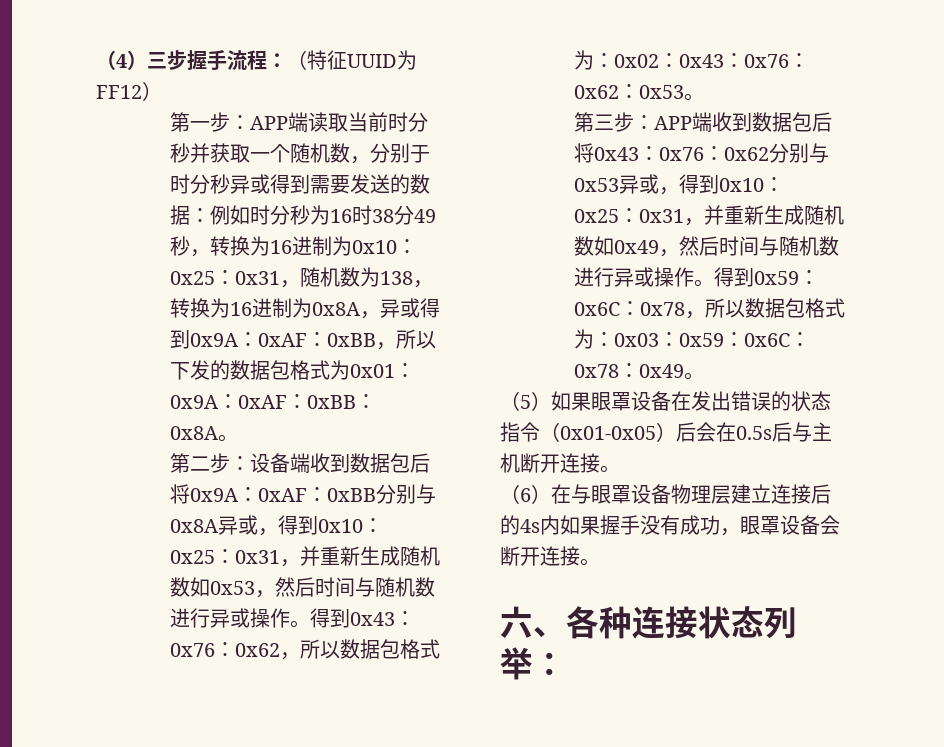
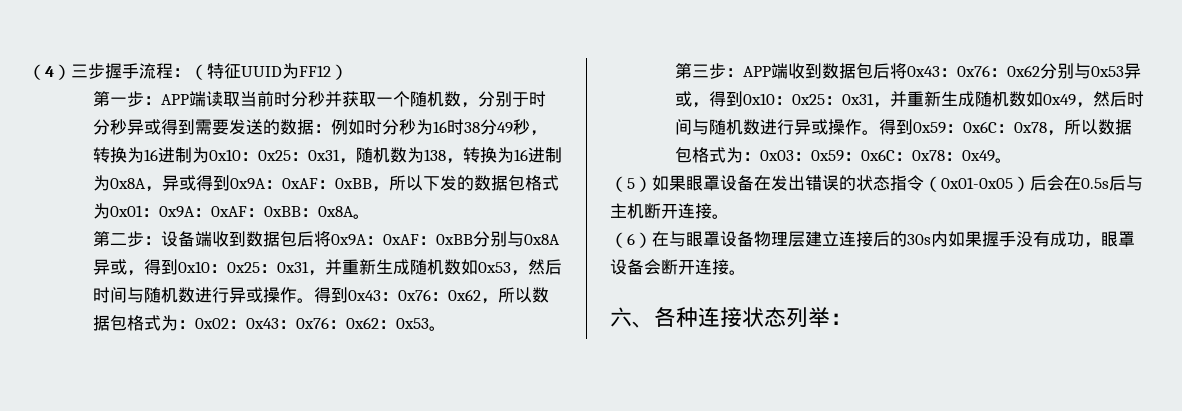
[520,519,540,533] 4s -> [907,234,931,245] 30s

